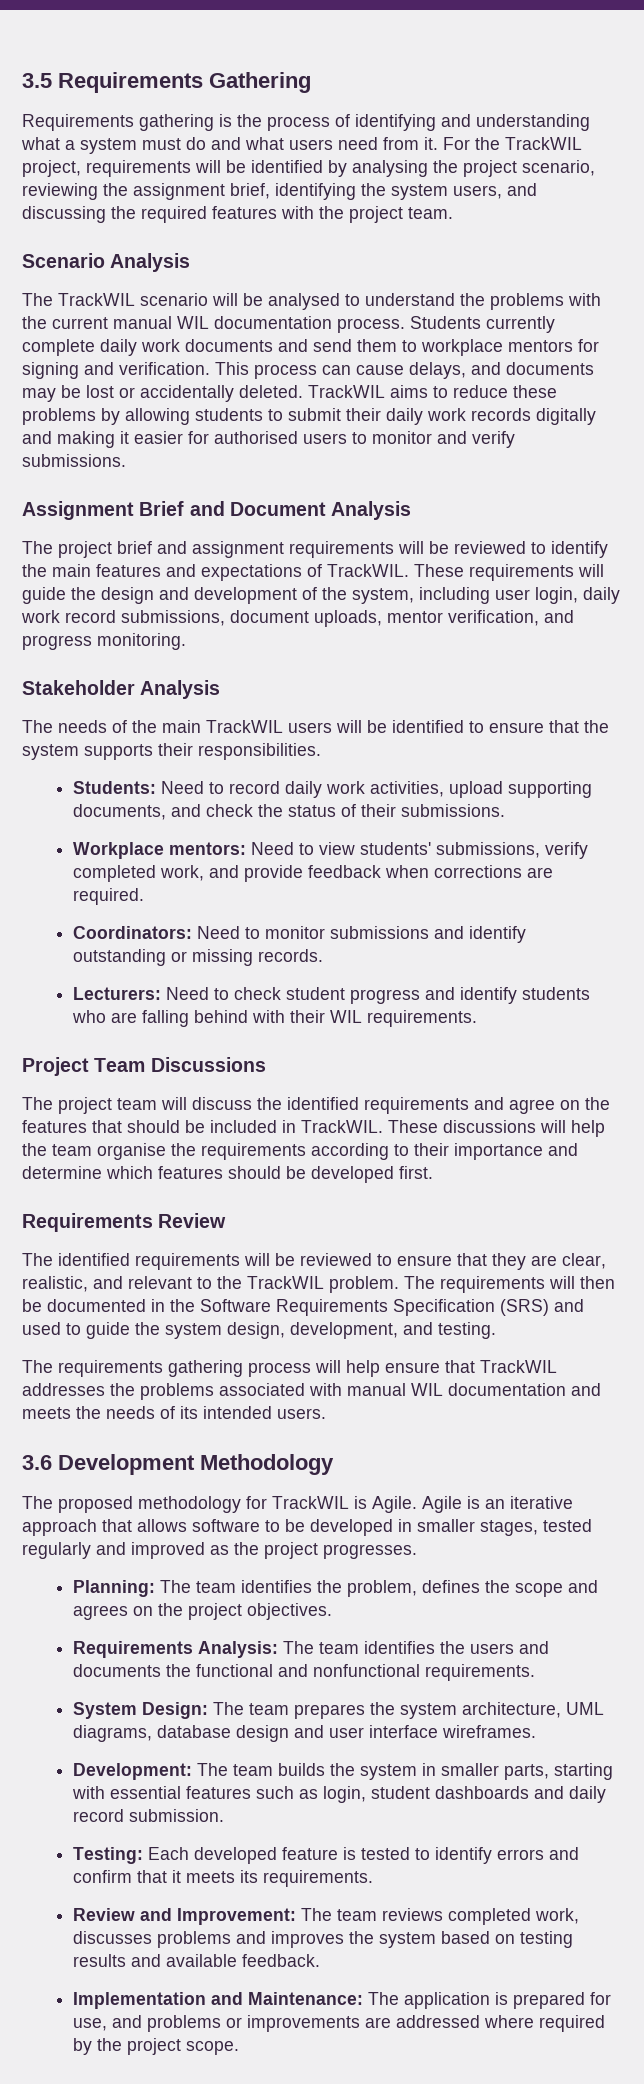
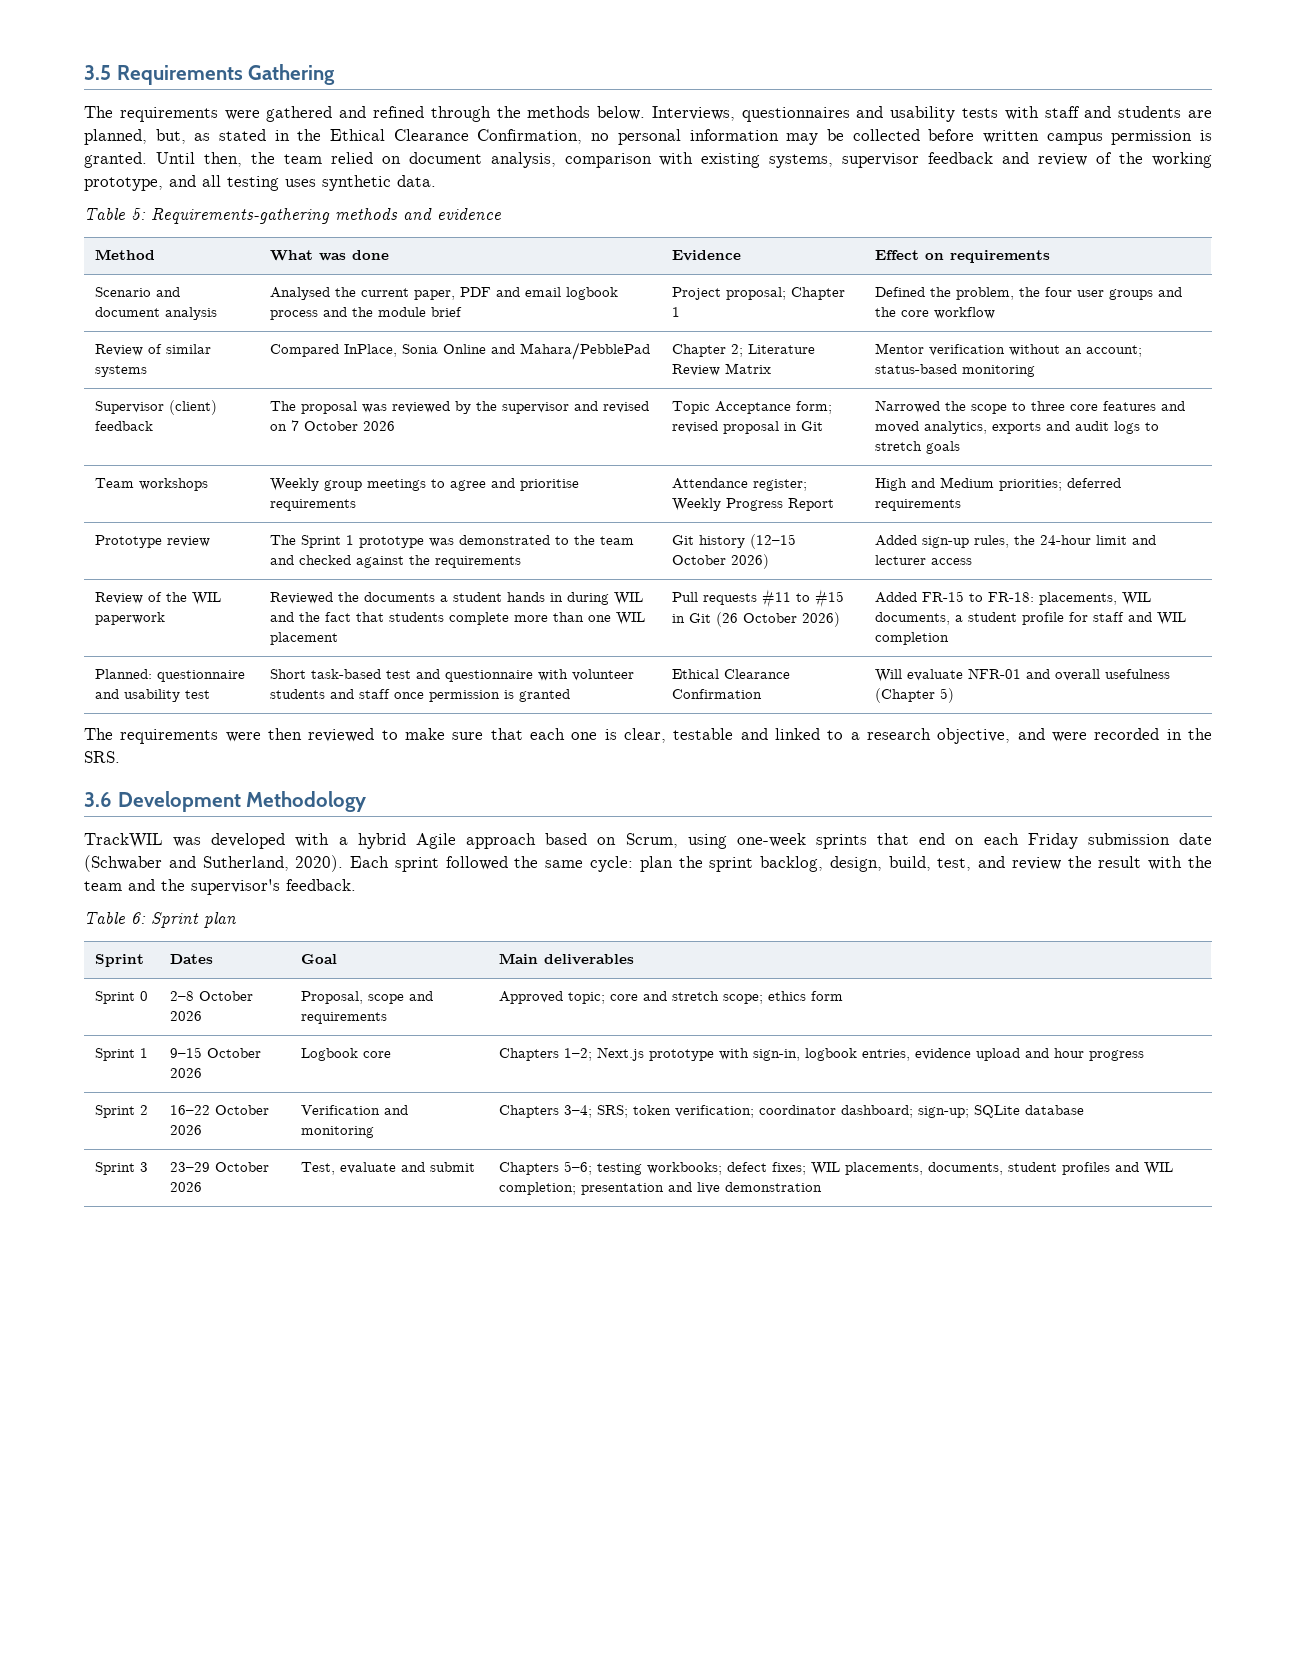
[22,114,590,131] [21,137,582,154] [22,160,595,177] [22,183,537,200] [22,206,453,223] [22,253,191,272] [22,293,601,310] [22,316,555,333] [22,339,599,356] [22,362,594,379] [22,385,557,402] [22,408,596,425] [22,431,515,448] [22,454,126,467] [22,501,412,520] [22,541,608,558] [22,564,604,581] [22,587,620,604] [21,610,574,627] [22,633,186,650] [22,680,221,699] [22,720,609,733] [22,743,321,760] [73,781,593,798] [73,804,506,820] [73,842,589,859] [73,865,554,882] [73,888,145,905] [73,926,527,943] [73,949,324,966] [73,987,591,1004] [72,1010,478,1027] [22,1057,266,1076] [22,1097,610,1114] [22,1120,605,1137] [22,1143,578,1160] [22,1166,433,1183] [22,1213,227,1232] [22,1253,606,1270] [22,1276,615,1293] [22,1299,584,1316] [22,1322,496,1339] [22,1360,557,1377] [22,1383,601,1400] [22,1406,326,1419] [22,1454,334,1475] [22,1496,573,1513] [22,1519,592,1536] [22,1542,417,1559] [73,1580,599,1597] [73,1603,333,1620] [73,1641,550,1658] [73,1664,536,1681] [73,1702,605,1719] [73,1725,537,1742] [73,1763,614,1780] [72,1786,607,1803] [73,1809,225,1822] [73,1847,580,1864] [73,1870,374,1887] [73,1908,580,1925] [73,1931,574,1948] [73,1954,321,1967] [73,1992,612,2009] [73,2015,606,2032] [73,2038,240,2055] Requirements gathering is the process of identifying and understanding what a system must do and what users need from it. For the TrackWIL project, requirements will be identified by analysing the project scenario, reviewing the assignment brief, identifying the system users, and discussing the required features with the project team. // Scenario Analysis // The TrackWIL scenario will be analysed to understand the problems with the current manual WIL documentation process. Students currently complete daily work documents and send them to workplace mentors for signing and verification. This process can cause delays, and documents may be lost or accidentally deleted. TrackWIL aims to reduce these problems by allowing students to submit their daily work records digitally and making it easier for authorised users to monitor and verify submissions. // Assignment Brief and Document Analysis // The project brief and assignment requirements will be reviewed to identify the main features and expectations of TrackWIL. These requirements will guide the design and development of the system, including user login, daily work record submissions, document uploads, mentor verification, and progress monitoring. // Stakeholder Analysis // The needs of the main TrackWIL users will be identified to ensure that the system supports their responsibilities. // Students: Need to record daily work activities, upload supporting documents, and check the status of their submissions. // Workplace mentors: Need to view students' submissions, verify completed work, and provide feedback when corrections are required. // Coordinators: Need to monitor submissions and identify outstanding or missing records. // Lecturers: Need to check student progress and identify students who are falling behind with their WIL requirements. // Project Team Discussions // The project team will discuss the identified requirements and agree on the features that should be included in TrackWIL. These discussions will help the team organise the requirements according to their importance and determine which features should be developed first. // Requirements Review // The identified requirements will be reviewed to ensure that they are clear, realistic, and relevant to the TrackWIL problem. The requirements will then be documented in the Software Requirements Specification (SRS) and used to guide the system design, development, and testing. // The requirements gathering process will help ensure that TrackWIL addresses the problems associated with manual WIL documentation and meets the needs of its intended users. // 3.6 Development Methodology // The proposed methodology for TrackWIL is Agile. Agile is an iterative approach that allows software to be developed in smaller stages, tested regularly and improved as the project progresses. // Planning: The team identifies the problem, defines the scope and agrees on the project objectives. // Requirements Analysis: The team identifies the users and documents the functional and nonfunctional requirements. // System Design: The team prepares the system architecture, UML diagrams, database design and user interface wireframes. // Development: The team builds the system in smaller parts, starting with essential features such as login, student dashboards and daily record submission. // Testing: Each developed feature is tested to identify errors and confirm that it meets its requirements. // Review and Improvement: The team reviews completed work, discusses problems and improves the system based on testing results and available feedback. // Implementation and Maintenance: The application is prepared for use, and problems or improvements are addressed where required by the project scope. -> [84,106,1212,122] [84,129,1213,145] [84,152,1212,168] [84,175,436,191] [84,208,501,224] [95,249,156,260] [270,250,390,261] [672,250,742,261] [875,250,1051,263] [95,287,181,297] [95,307,218,320] [270,287,619,300] [270,307,463,320] [672,287,846,300] [672,307,681,317] [875,287,1183,300] [875,307,996,319] [95,344,212,356] [95,365,148,377] [270,342,651,360] [672,344,816,357] [672,363,772,376] [875,343,1143,357] [875,364,1036,377] [95,400,218,415] [95,421,154,431] [270,401,650,414] [270,420,396,431] [672,401,833,414] [672,421,824,434] [875,400,1186,414] [875,421,1160,434] [875,441,961,454] [95,478,209,491] [270,478,580,491] [270,499,357,511] [672,478,808,491] [672,498,835,511] [875,477,1122,491] [875,499,962,511] [95,535,211,548] [270,535,635,548] [270,555,522,568] [672,534,797,549] [672,554,770,569] [875,535,1157,548] [875,555,973,565] [95,592,222,605] [95,612,166,625] [270,592,644,605] [270,612,646,625] [270,632,339,645] [672,589,845,608] [672,612,841,627] [875,591,1152,605] [875,612,1187,625] [875,632,950,645] [95,669,246,682] [95,689,211,702] [270,669,635,682] [270,689,571,702] [672,669,791,679] [672,689,763,699] [875,668,1171,682] [875,688,955,703] [84,728,1213,744] [84,751,120,763] [84,791,367,812] [84,833,1212,849] [84,855,1212,872] [84,879,356,895] [84,912,236,928] [95,954,145,967] [170,954,214,964] [301,954,338,964] [499,953,635,965] [95,991,149,1004] [170,991,254,1001] [170,1011,203,1021] [301,991,434,1004] [301,1012,388,1024] [499,991,844,1004] [95,1048,149,1061] [170,1047,262,1058] [170,1068,203,1078] [301,1048,392,1061] [499,1047,1145,1061] [95,1105,149,1118] [170,1105,270,1115] [170,1125,203,1135] [301,1105,409,1115] [301,1126,375,1138] [499,1105,1085,1118] [95,1162,149,1175] [170,1162,270,1172] [170,1182,203,1192] [301,1162,476,1175] [499,1161,1174,1175] [499,1182,823,1195] The requirements were gathered and refined through the methods below. Interviews, questionnaires and usability tests with staff and students are planned, but, as stated in the Ethical Clearance Confirmation, no personal information may be collected before written campus permission is granted. Until then, the team relied on document analysis, comparison with existing systems, supervisor feedback and review of the working prototype, and all testing uses synthetic data. // Table 5: Requirements-gathering methods and evidence // Method | What was done | Evidence | Effect on requirements // Scenario and document analysis | Analysed the current paper, PDF and email logbook process and the module brief | Project proposal; Chapter 1 | Defined the problem, the four user groups and the core workflow // Review of similar systems | Compared InPlace, Sonia Online and Mahara/PebblePad | Chapter 2; Literature Review Matrix | Mentor verification without an account; status-based monitoring // Supervisor (client) feedback | The proposal was reviewed by the supervisor and revised on 7 October 2026 | Topic Acceptance form; revised proposal in Git | Narrowed the scope to three core features and moved analytics, exports and audit logs to stretch goals // Team workshops | Weekly group meetings to agree and prioritise requirements | Attendance register; Weekly Progress Report | High and Medium priorities; deferred requirements // Prototype review | The Sprint 1 prototype was demonstrated to the team and checked against the requirements | Git history (12–15 October 2026) | Added sign-up rules, the 24-hour limit and lecturer access // Review of the WIL paperwork | Reviewed the documents a student hands in during WIL and the fact that students complete more than one WIL placement | Pull requests #11 to #15 in Git (26 October 2026) | Added FR-15 to FR-18: placements, WIL documents, a student profile for staff and WIL completion // Planned: questionnaire and usability test | Short task-based test and questionnaire with volunteer students and staff once permission is granted | Ethical Clearance Confirmation | Will evaluate NFR-01 and overall usefulness (Chapter 5) // The requirements were then reviewed to make sure that each one is clear, testable and linked to a research objective, and were recorded in the SRS. // 3.6 Development Methodology // TrackWIL was developed with a hybrid Agile approach based on Scrum, using one-week sprints that end on each Friday submission date (Schwaber and Sutherland, 2020). Each sprint followed the same cycle: plan the sprint backlog, design, build, test, and review the result with the team and the supervisor's feedback. // Table 6: Sprint plan // Sprint | Dates | Goal | Main deliverables // Sprint 0 | 2–8 October 2026 | Proposal, scope and requirements | Approved topic; core and stretch scope; ethics form // Sprint 1 | 9–15 October 2026 | Logbook core | Chapters 1–2; Next.js prototype with sign-in, logbook entries, evidence upload and hour progress // Sprint 2 | 16–22 October 2026 | Verification and monitoring | Chapters 3–4; SRS; token verification; coordinator dashboard; sign-up; SQLite database // Sprint 3 | 23–29 October 2026 | Test, evaluate and submit | Chapters 5–6; testing workbooks; defect fixes; WIL placements, documents, student profiles and WIL completion; presentation and live demonstration

